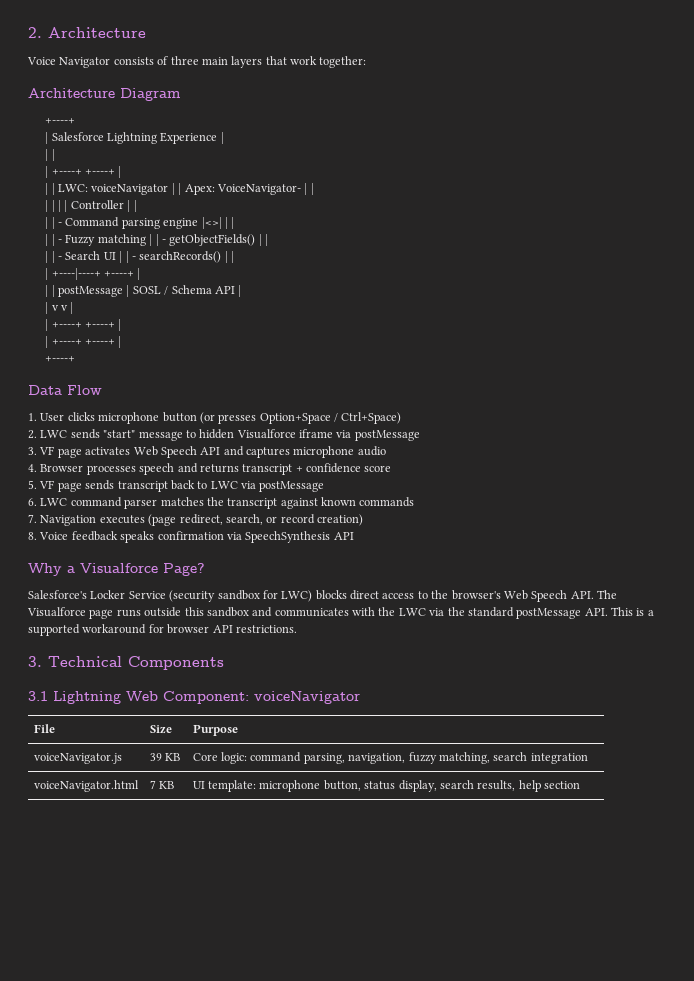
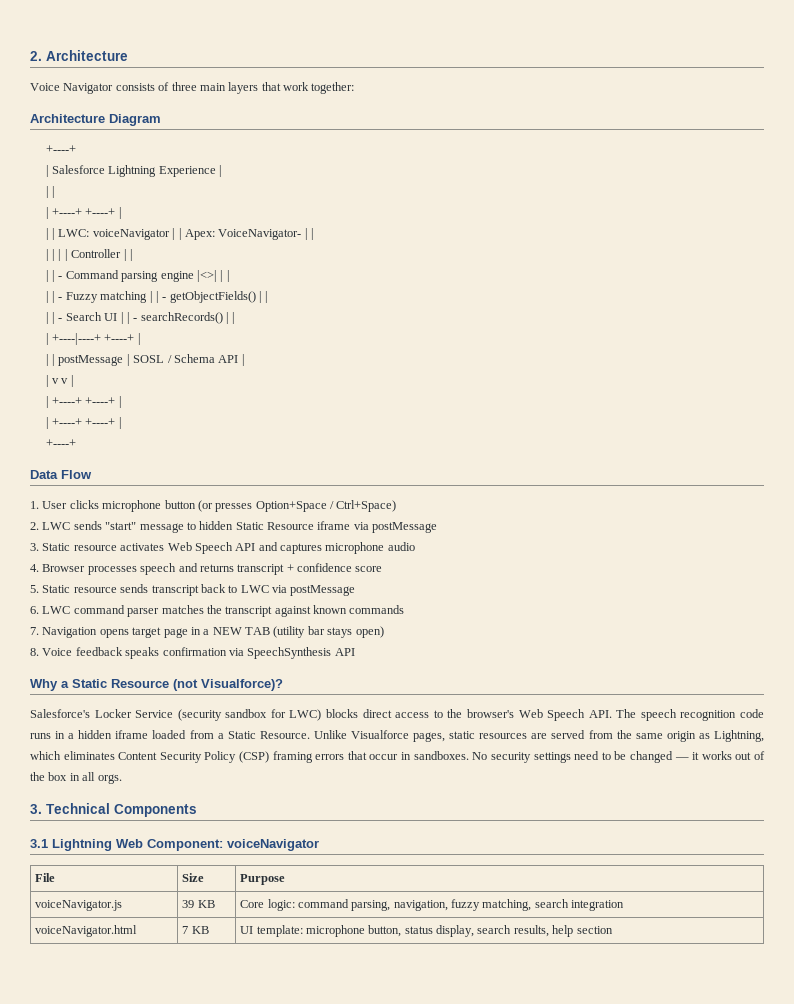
[236,429,296,439] Visualforce -> [235,522,314,530] Static Resource
[39,446,82,458] VF page -> [42,543,117,551] Static resource
[39,480,82,492] VF page -> [42,585,117,593] Static resource
[99,514,363,526] executes (page redirect, search, or record creation) -> [99,626,384,638] opens target page in a NEW TAB (utility bar stays open)
[80,563,205,576] Visualforce Page? -> [72,679,283,691] Static Resource (not Visualforce)?
[27,607,654,619] [28,624,297,636] Visualforce page runs outside this sandbox and communicates with the LWC via the standard postMessage API. This is a supported workaround for browser API restrictions. -> [640,709,764,721] [30,730,765,742] [30,751,765,763] [30,772,122,784] speech recognition code runs in a hidden iframe loaded from a Static Resource. Unlike Visualforce pages, static resources are served from the same origin as Lightning, which eliminates Content Security Policy (CSP) framing errors that occur in sandboxes. No security settings need to be changed — it works out of the box in all orgs.

